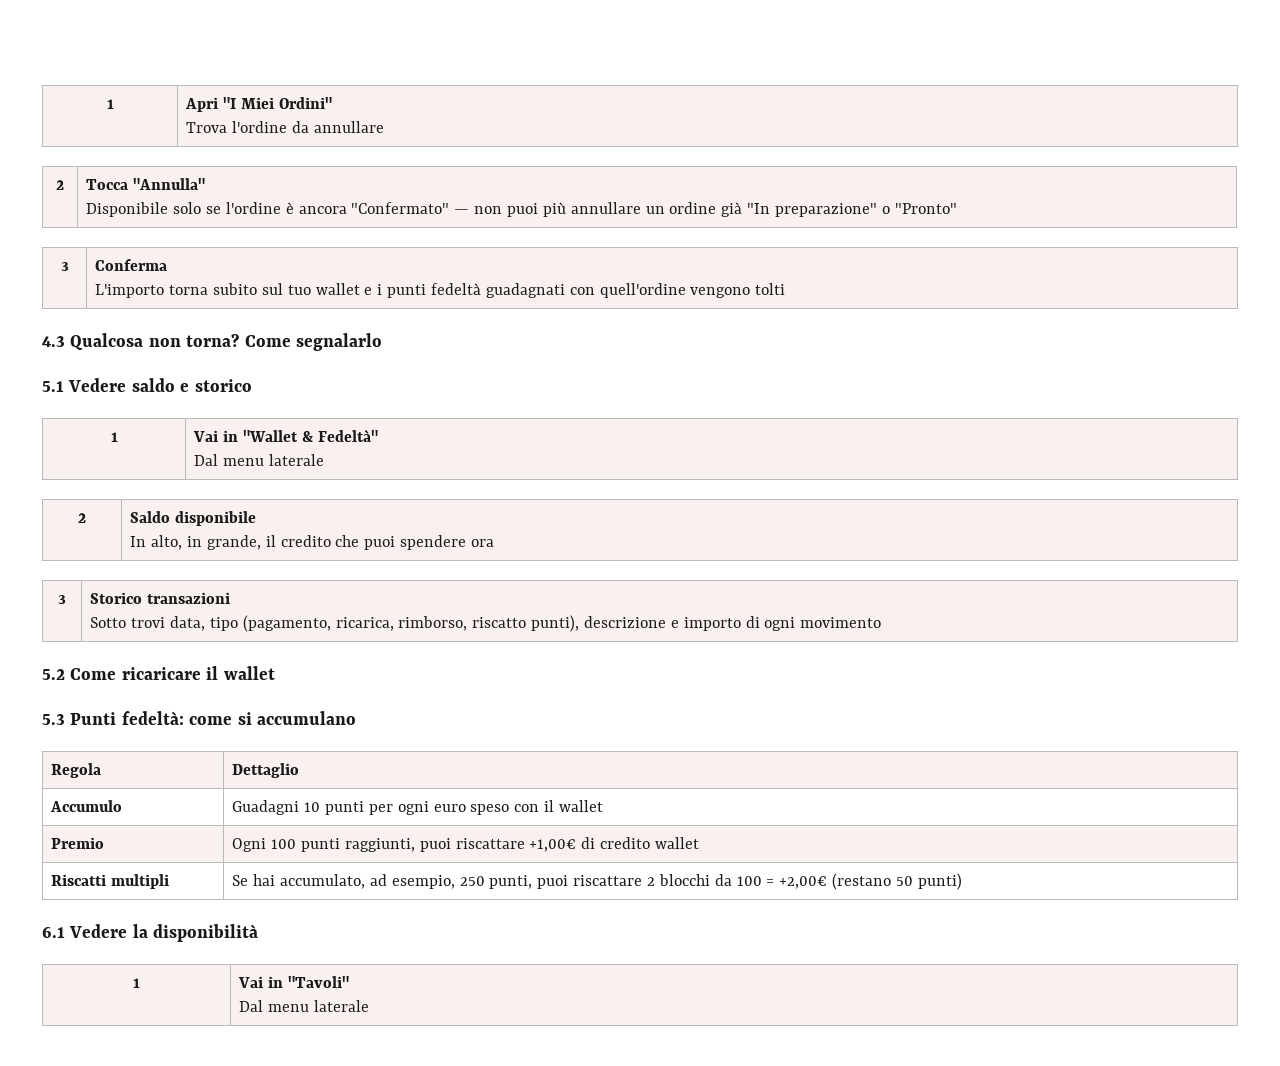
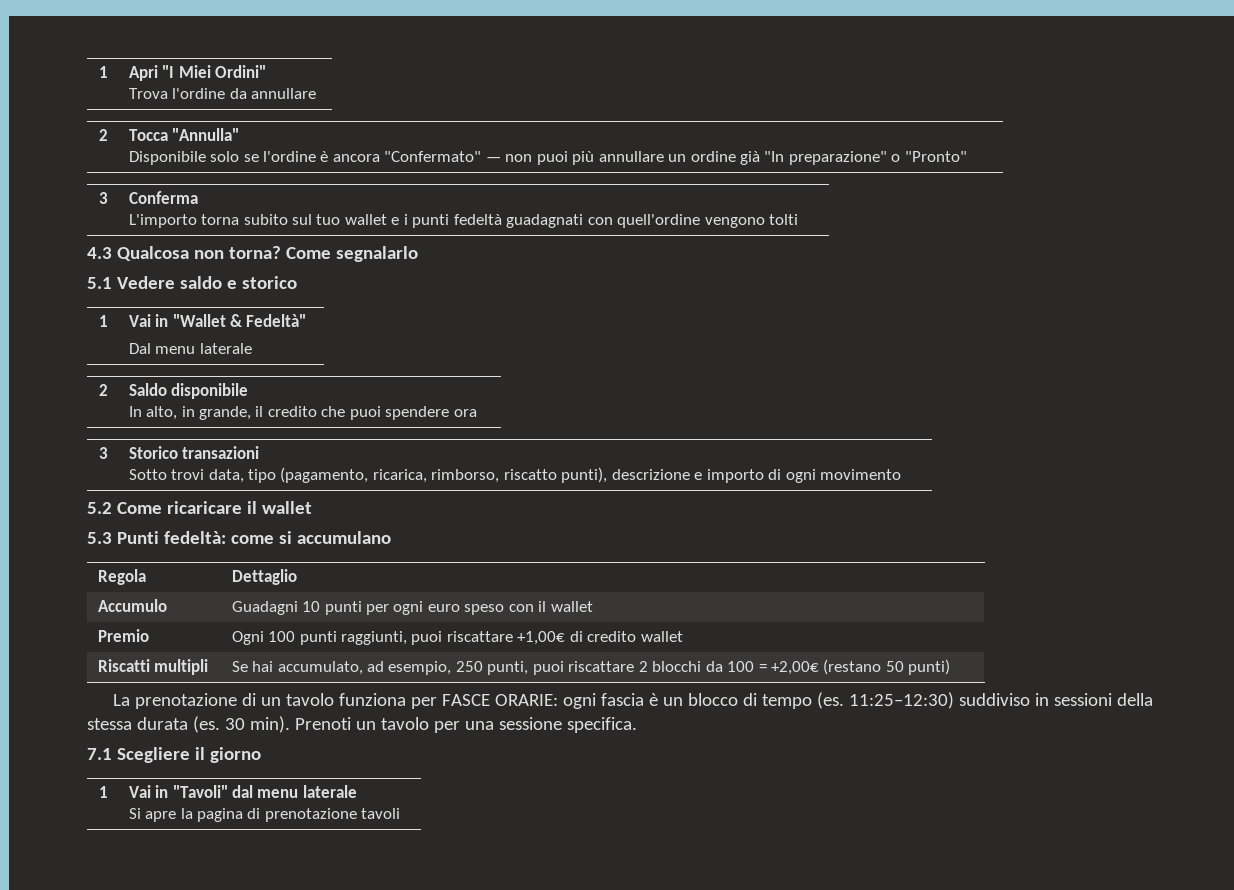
[42,924,259,942] 6.1 Vedere la disponibilità -> [113,692,1154,709] [87,716,637,733] [87,747,261,763] La prenotazione di un tavolo funziona per FASCE ORARIE: ogni fascia è un blocco di tempo (es. 11:25–12:30) suddiviso in sessioni della stessa durata (es. 30 min). Prenoti un tavolo per una sessione specifica. // 7.1 Scegliere il giorno
[239,1000,369,1012] // Dal menu laterale -> [231,785,357,798] [128,808,401,822] dal menu laterale // Si apre la pagina di prenotazione tavoli

